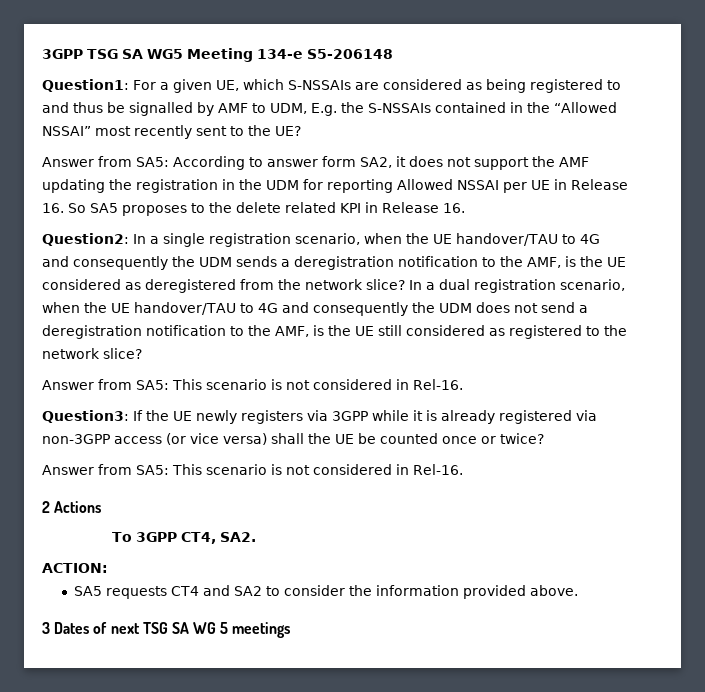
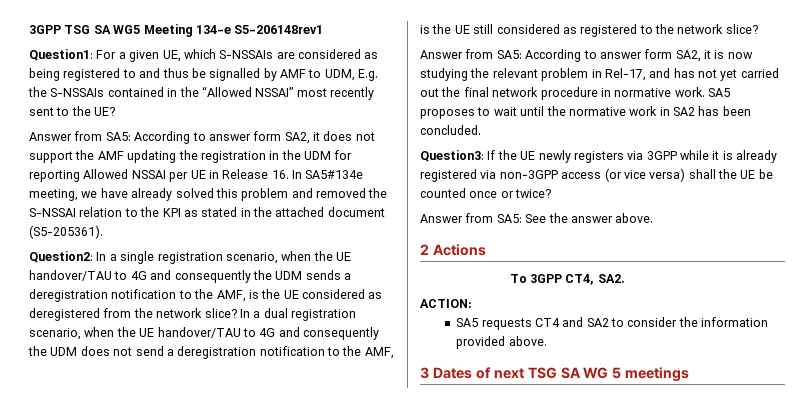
[307,49,393,59] S5-206148 -> [234,25,324,34] S5-206148rev1
[68,202,465,216] So SA5 proposes to the delete related KPI in Release 16. -> [292,170,364,179] [29,188,388,201] [29,207,385,217] [29,225,103,239] In SA5#134e meeting, we have already solved this problem and removed the S-NSSAI relation to the KPI as stated in the attached document (S5-205361).
[172,379,463,390] This scenario is not considered in Rel-16. -> [525,49,753,62] [420,68,779,81] [420,87,730,100] [420,106,751,119] [420,125,481,135] According to answer form SA2, it is now studying the relevant problem in Rel-17, and has not yet carried out the final network procedure in normative work. SA5 proposes to wait until the normative work in SA2 has been concluded.
[172,464,463,475] This scenario is not considered in Rel-16. -> [525,213,654,223] See the answer above.

